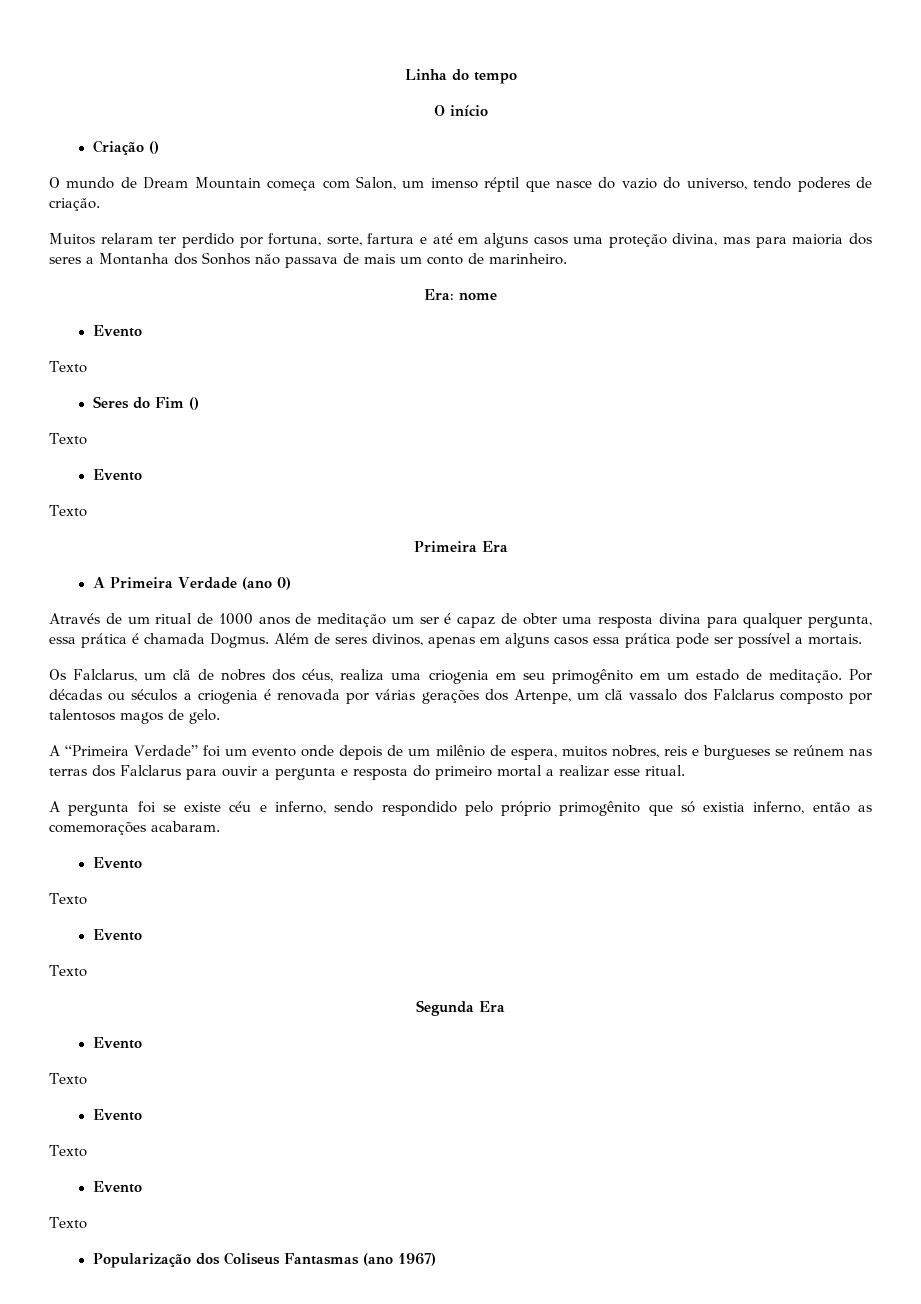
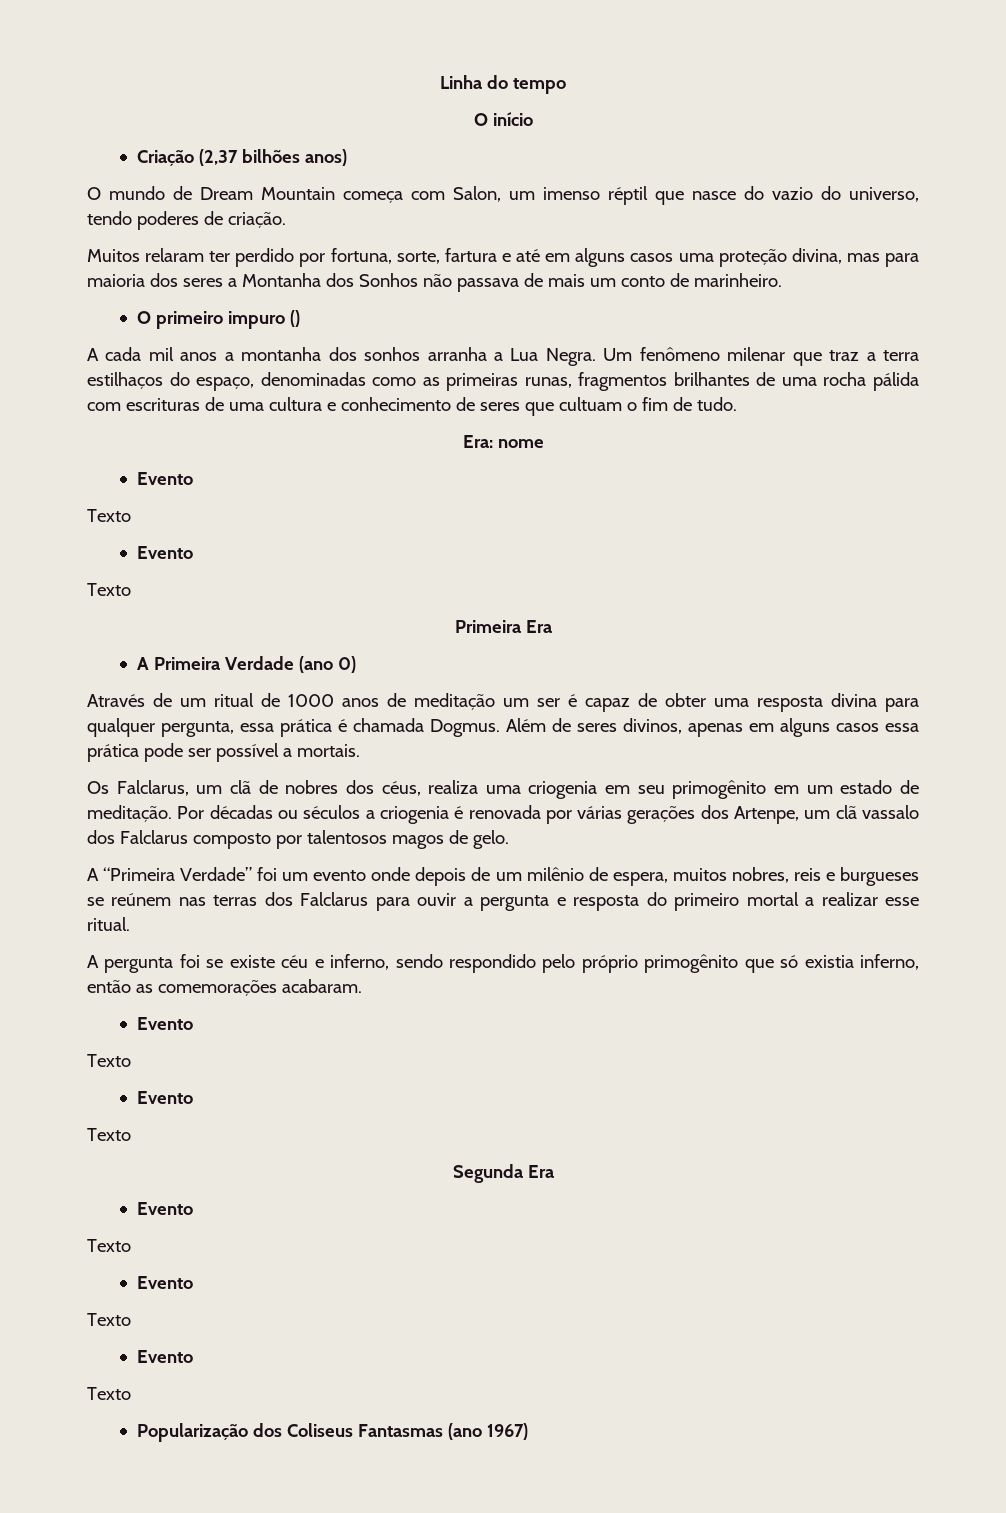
[148,141,159,154] () -> [198,149,347,166] (2,37 bilhões anos)
(567, 259) none -> [136,310,300,329] [87,347,920,366] [87,372,920,391] [87,397,737,416] // O primeiro impuro () // A cada mil anos a montanha dos sonhos arranha a Lua Negra. Um fenômeno milenar que traz a terra estilhaços do espaço, denominadas como as primeiras runas, fragmentos brilhantes de uma rocha pálida com escrituras de uma cultura e conhecimento de seres que cultuam o fim de tudo.
[92,396,199,410] [49,433,87,445] // Seres do Fim () // Texto -> (131, 515) none

